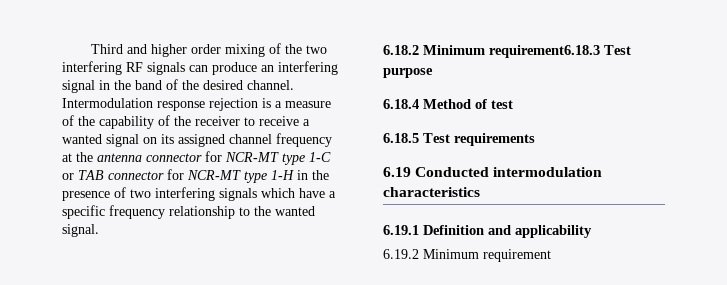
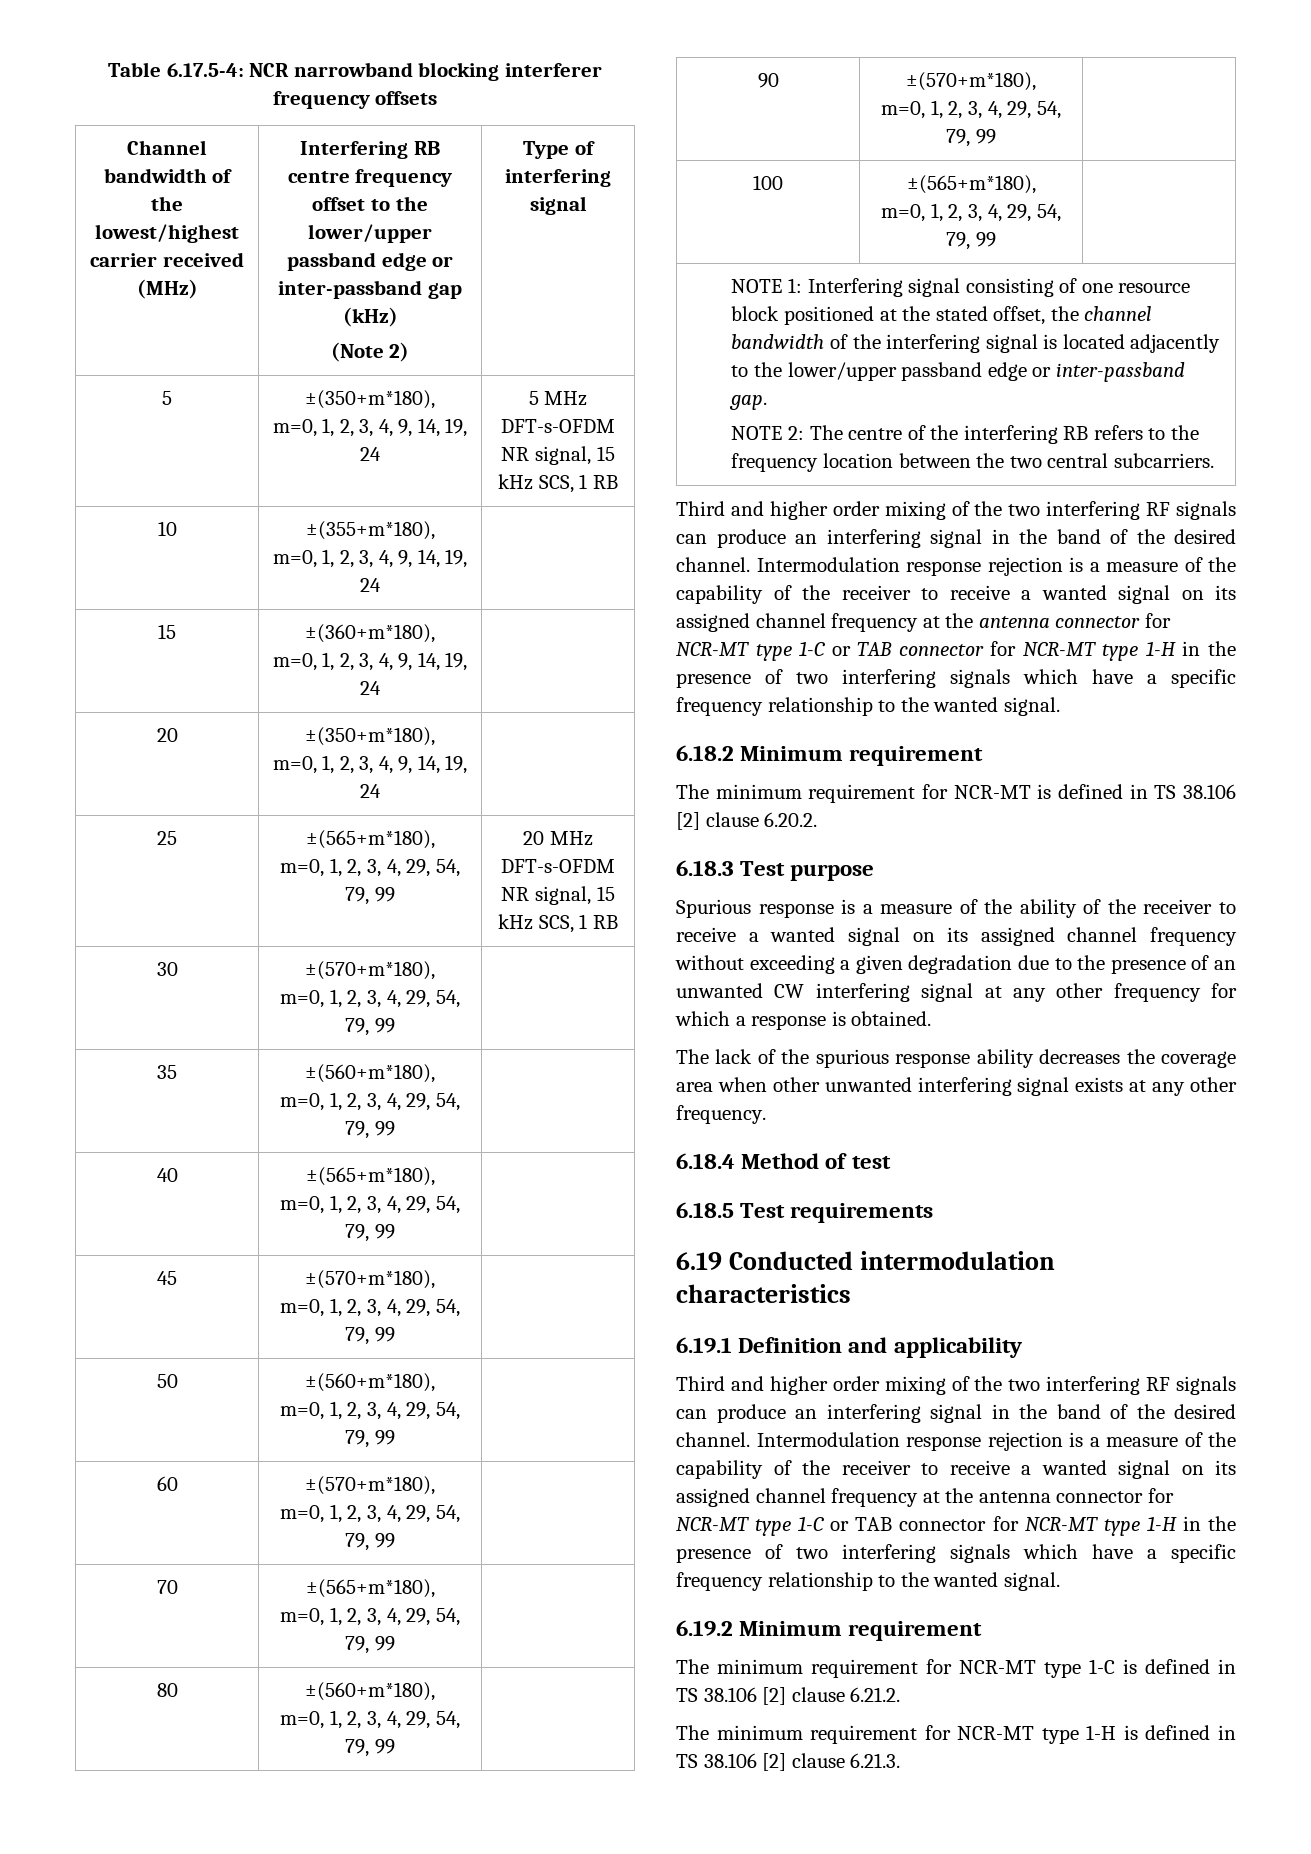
(91, 49) none -> [108,62,602,81] [272,91,438,109] [127,140,207,155] [103,168,233,183] [151,196,183,211] [95,224,239,243] [90,252,244,267] [136,279,198,299] [300,141,440,159] [287,169,453,187] [312,196,428,211] [308,224,432,243] [286,252,454,271] [278,280,462,299] [342,307,398,327] [330,342,410,362] [523,141,595,159] [505,169,611,187] [529,196,587,215] [162,391,172,405] [305,390,435,409] [272,418,468,437] [360,447,381,461] [528,391,588,406] [501,419,615,433] [501,446,615,465] [498,474,618,493] [157,521,177,536] [305,521,435,540] [272,549,468,568] [360,578,381,592] [158,624,176,639] [305,624,435,643] [272,652,468,671] [360,681,381,695] [156,728,178,742] [305,727,435,746] [272,755,468,774] [360,784,381,798] [157,831,177,845] [305,830,435,849] [280,858,460,877] [345,887,395,905] [523,831,593,846] [501,859,615,873] [501,886,615,905] [498,914,618,933] [156,962,178,976] [305,961,435,980] [280,989,460,1008] [345,1018,395,1036] [157,1065,177,1079] [305,1064,435,1083] [280,1092,460,1111] [345,1121,395,1139] [156,1168,178,1182] [305,1167,435,1186] [280,1195,460,1214] [345,1224,395,1242] [157,1271,177,1285] [305,1270,435,1289] [280,1298,460,1317] [345,1327,395,1345] [156,1374,178,1388] [305,1373,435,1392] [280,1401,460,1420] [345,1430,395,1448] [156,1476,178,1491] [305,1476,435,1495] [280,1504,460,1523] [345,1533,395,1551] [156,1580,178,1594] [305,1579,435,1598] [280,1607,460,1626] [345,1636,395,1654] [156,1683,178,1697] [305,1682,435,1701] [280,1710,460,1729] [345,1739,395,1757] [757,73,779,88] [906,72,1036,91] [881,100,1061,119] [946,129,996,147] [753,175,783,190] [906,175,1036,194] [881,203,1061,222] [946,232,996,250] [731,278,1191,297] [731,306,1152,325] [731,334,1221,353] [731,362,1185,382] [729,395,768,410] [731,425,1199,444] [731,453,1214,472] Table 6.17.5-4: NCR narrowband blocking interferer frequency offsets // Channel bandwidth of the lowest/highest carrier received (MHz) | Interfering RB centre frequency offset to the lower/upper passband edge or inter-passband gap (kHz) // (Note 2) | Type of interfering signal // 5 | ±(350+m*180), // m=0, 1, 2, 3, 4, 9, 14, 19, 24 | 5 MHz DFT-s-OFDM NR signal, 15 kHz SCS, 1 RB // 10 | ±(355+m*180), // m=0, 1, 2, 3, 4, 9, 14, 19, 24 | // 15 | ±(360+m*180), // m=0, 1, 2, 3, 4, 9, 14, 19, 24 | // 20 | ±(350+m*180), // m=0, 1, 2, 3, 4, 9, 14, 19, 24 | // 25 | ±(565+m*180), // m=0, 1, 2, 3, 4, 29, 54, 79, 99 | 20 MHz DFT-s-OFDM NR signal, 15 kHz SCS, 1 RB // 30 | ±(570+m*180), // m=0, 1, 2, 3, 4, 29, 54, 79, 99 | // 35 | ±(560+m*180), // m=0, 1, 2, 3, 4, 29, 54, 79, 99 | // 40 | ±(565+m*180), // m=0, 1, 2, 3, 4, 29, 54, 79, 99 | // 45 | ±(570+m*180), // m=0, 1, 2, 3, 4, 29, 54, 79, 99 | // 50 | ±(560+m*180), // m=0, 1, 2, 3, 4, 29, 54, 79, 99 | // 60 | ±(570+m*180), // m=0, 1, 2, 3, 4, 29, 54, 79, 99 | // 70 | ±(565+m*180), // m=0, 1, 2, 3, 4, 29, 54, 79, 99 | // 80 | ±(560+m*180), // m=0, 1, 2, 3, 4, 29, 54, 79, 99 | // 90 | ±(570+m*180), // m=0, 1, 2, 3, 4, 29, 54, 79, 99 | // 100 | ±(565+m*180), // m=0, 1, 2, 3, 4, 29, 54, 79, 99 | // NOTE 1: Interfering signal consisting of one resource block positioned at the stated offset, the channel bandwidth of the interfering signal is located adjacently to the lower/upper passband edge or inter-passband gap. // NOTE 2: The centre of the interfering RB refers to the frequency location between the two central subcarriers. //
[489,45,631,58] [383,68,433,78] requirement6.18.3 Test purpose -> [849,746,984,766] [676,784,1236,803] [676,812,818,830] [676,860,875,881] [676,899,1236,918] [676,927,1237,946] [675,955,1236,974] [676,983,1237,1002] [675,1011,932,1030] [676,1049,1236,1068] [676,1077,1237,1096] [676,1105,766,1124] requirement // The minimum requirement for NCR-MT is defined in TS 38.106 [2] clause 6.20.2. // 6.18.3 Test purpose // Spurious response is a measure of the ability of the receiver to receive a wanted signal on its assigned channel frequency without exceeding a given degradation due to the presence of an unwanted CW interfering signal at any other frequency for which a response is obtained. // The lack of the spurious response ability decreases the coverage area when other unwanted interfering signal exists at any other frequency.
[383,249,551,262] 6.19.2 Minimum requirement -> [676,1376,1236,1395] [676,1404,1236,1423] [676,1432,1236,1451] [676,1460,1236,1479] [676,1488,1174,1507] [676,1516,1236,1536] [676,1544,1236,1563] [676,1572,1060,1591] [676,1620,983,1641] [676,1659,1236,1678] [676,1687,901,1705] [676,1725,1236,1744] [676,1753,901,1771] Third and higher order mixing of the two interfering RF signals can produce an interfering signal in the band of the desired channel. Intermodulation response rejection is a measure of the capability of the receiver to receive a wanted signal on its assigned channel frequency at the antenna connector for NCR-MT type 1-C or TAB connector for NCR-MT type 1-H in the presence of two interfering signals which have a specific frequency relationship to the wanted signal. // 6.19.2 Minimum requirement // The minimum requirement for NCR-MT type 1-C is defined in TS 38.106 [2] clause 6.21.2. // The minimum requirement for NCR-MT type 1-H is defined in TS 38.106 [2] clause 6.21.3.

